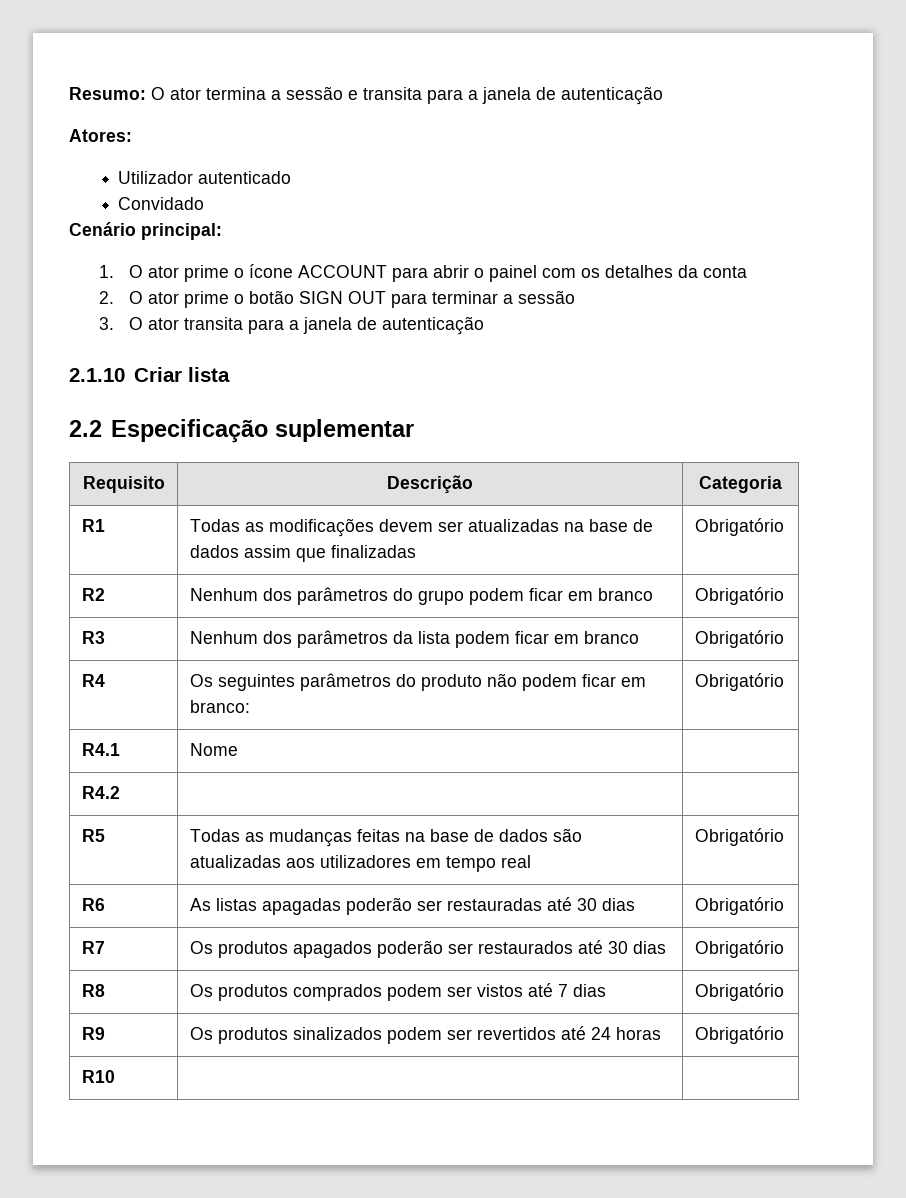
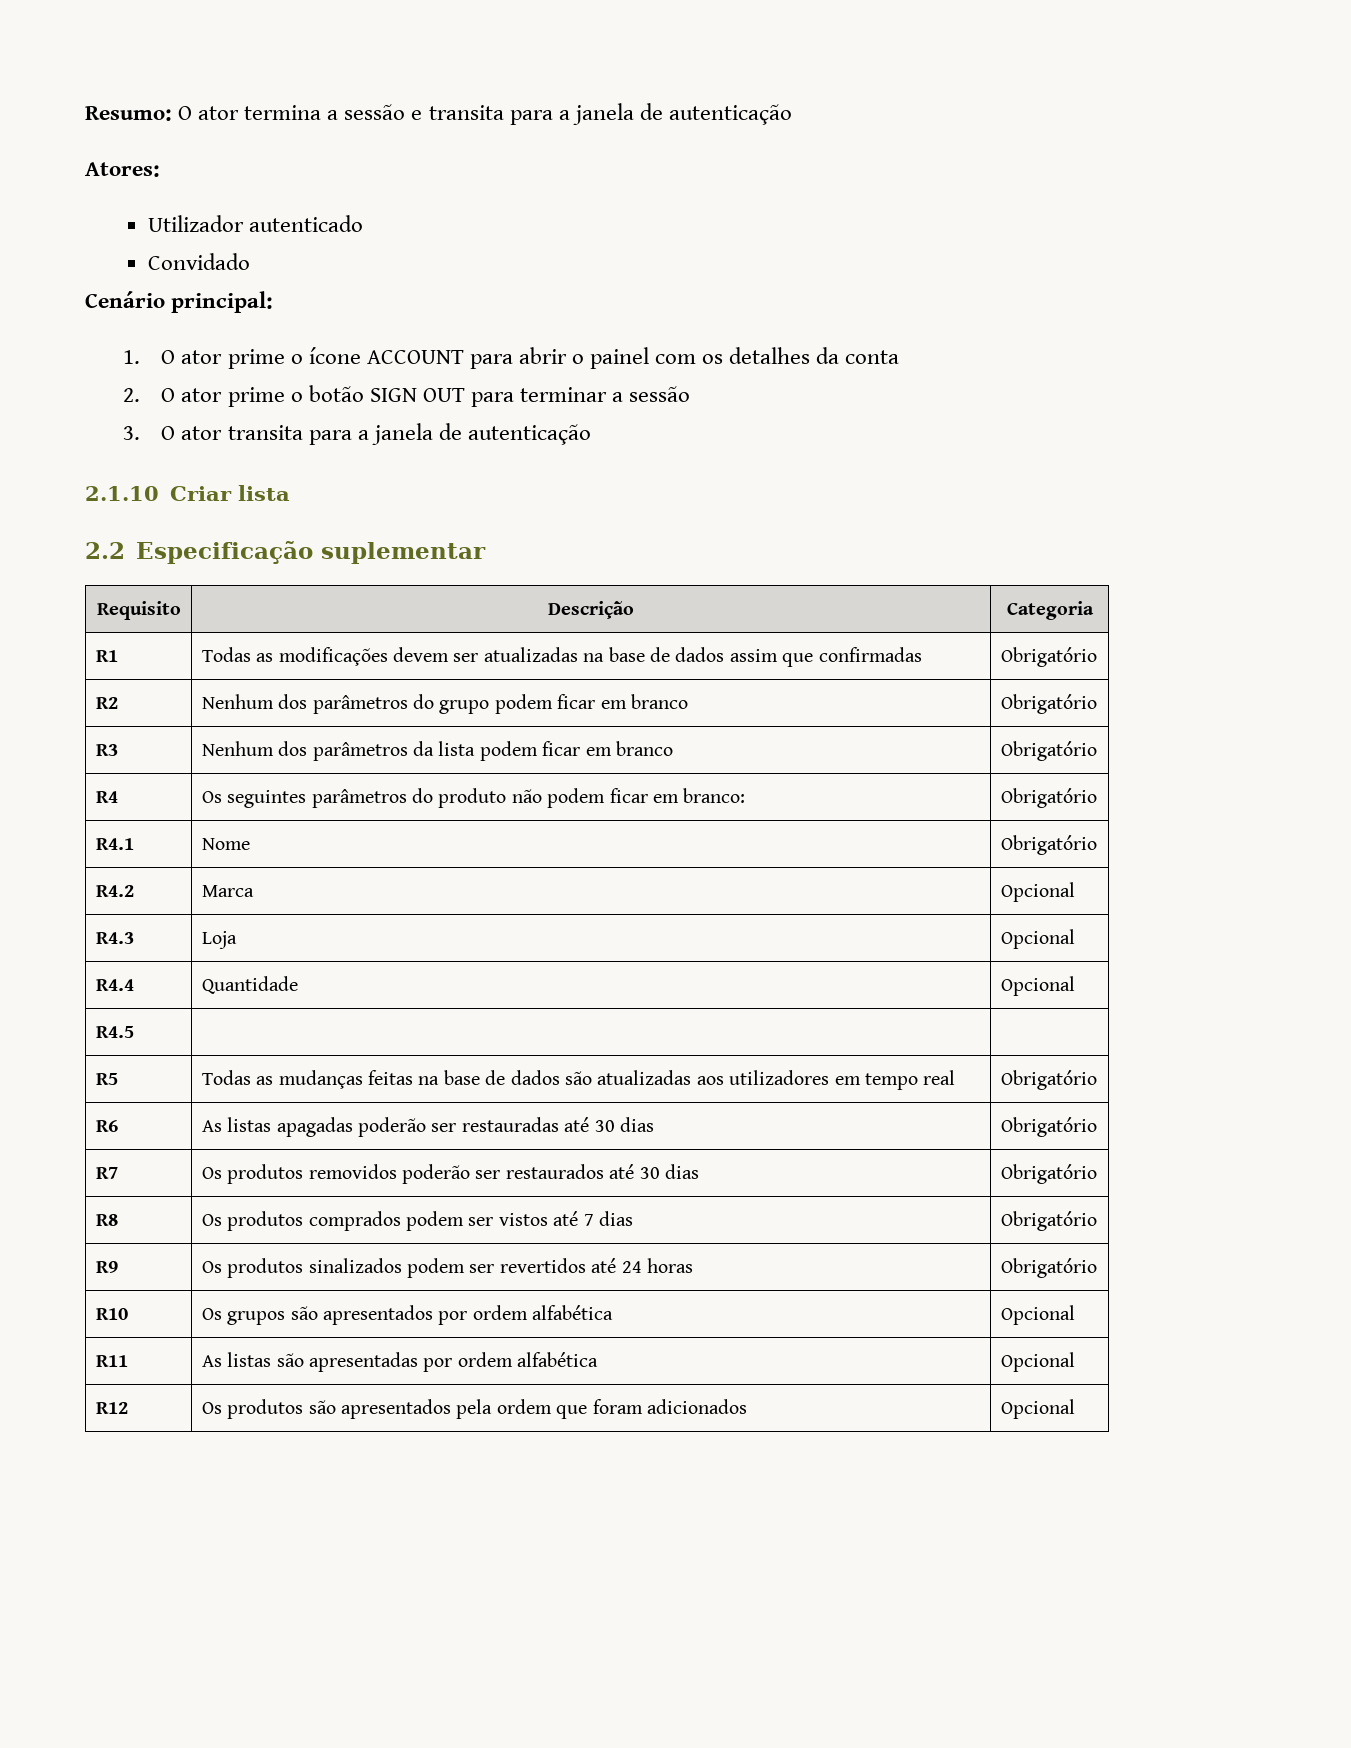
[330,545,416,558] finalizadas -> [818,647,922,662] confirmadas
(238, 749) none -> [1000,835,1097,855] Obrigatório
(120, 792) none -> [201,885,254,897] [1000,882,1075,902] [95,932,134,944] [201,931,237,949] [1000,929,1075,949] [95,979,134,991] [201,976,298,994] [1000,976,1075,996] [95,1026,134,1038] | Marca | Opcional // R4.3 | Loja | Opcional // R4.4 | Quantidade | Opcional // R4.5
[292,941,372,958] apagados -> [308,1164,397,1179] removidos
(115, 1076) | -> [201,1305,614,1325] [1000,1305,1075,1325] [95,1355,128,1367] [201,1352,599,1372] [1000,1352,1075,1372] [95,1402,128,1414] [201,1399,747,1419] [1000,1399,1075,1419] Os grupos são apresentados por ordem alfabética | Opcional // R11 | As listas são apresentadas por ordem alfabética | Opcional // R12 | Os produtos são apresentados pela ordem que foram adicionados | Opcional

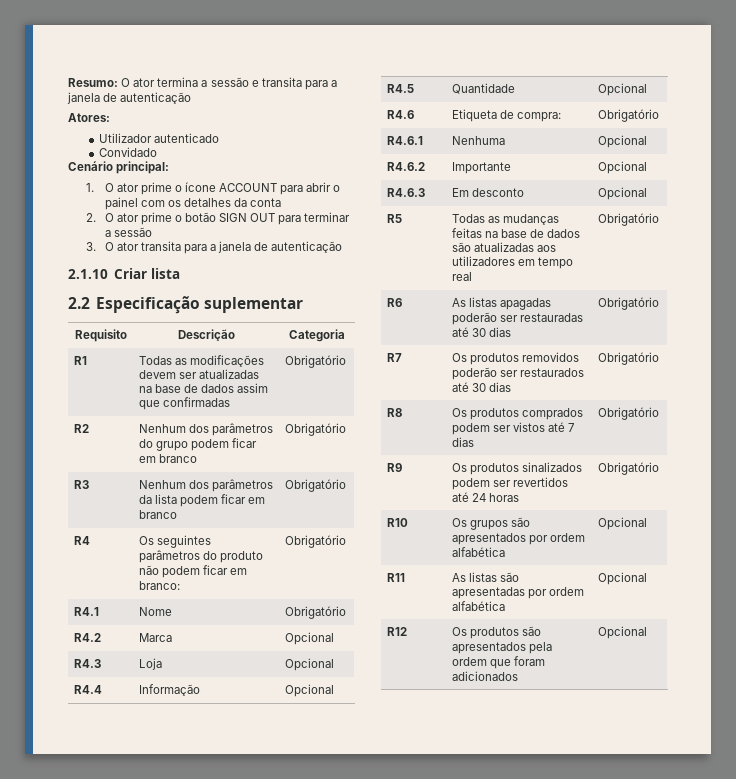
[201,976,298,994] Quantidade -> [139,684,201,696] Informação
(134, 1032) | -> [452,83,516,94] [598,83,648,96] [387,110,415,119] [452,109,562,122] [598,109,660,122] [387,136,424,145] [452,136,506,145] [598,135,648,148] [387,162,426,171] [452,162,512,174] [598,161,648,174] [387,188,426,197] [452,188,525,197] [598,187,648,200] Quantidade | Opcional // R4.6 | Etiqueta de compra: | Obrigatório // R4.6.1 | Nenhuma | Opcional // R4.6.2 | Importante | Opcional // R4.6.3 | Em desconto | Opcional

